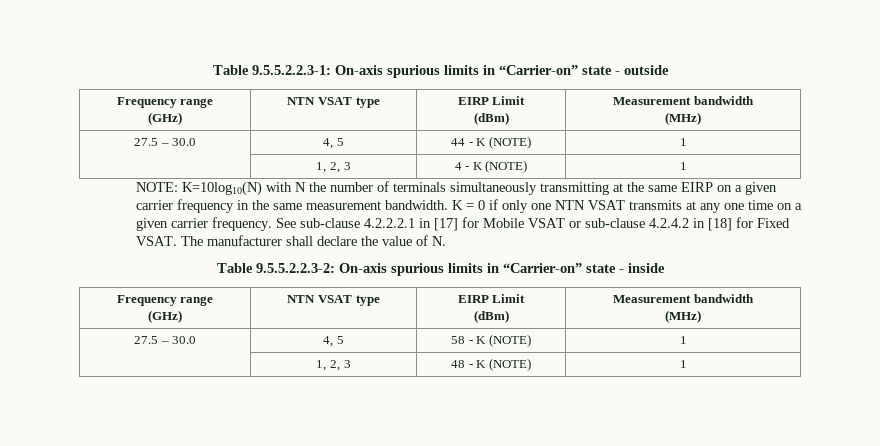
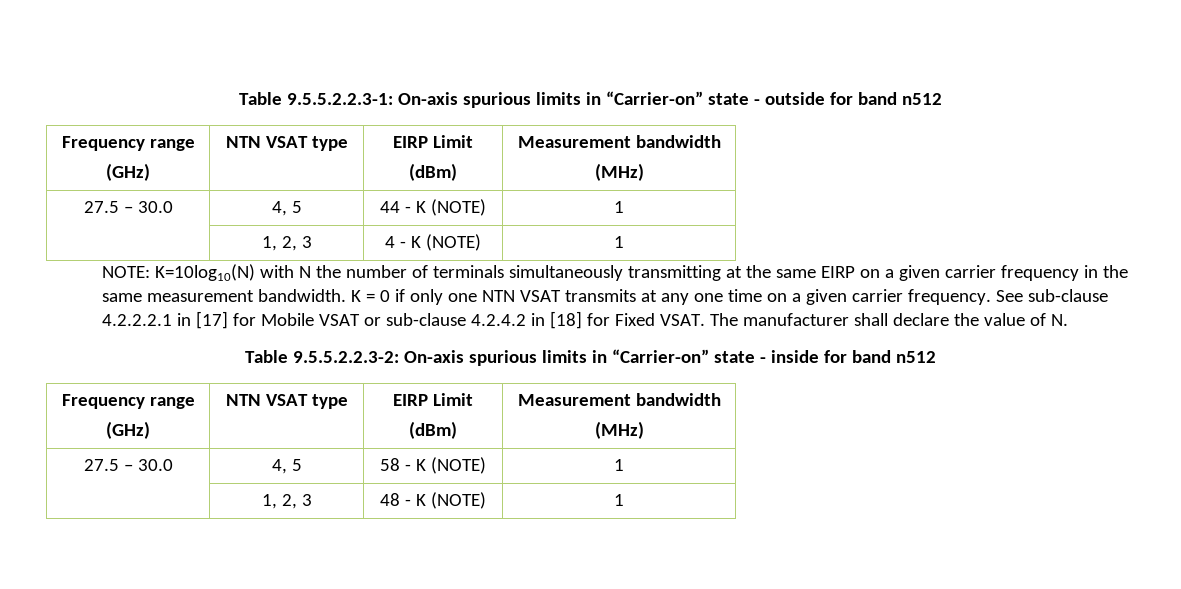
(669, 70) none -> [829,92,942,105] for band n512
(665, 268) none -> [823,350,936,363] for band n512

